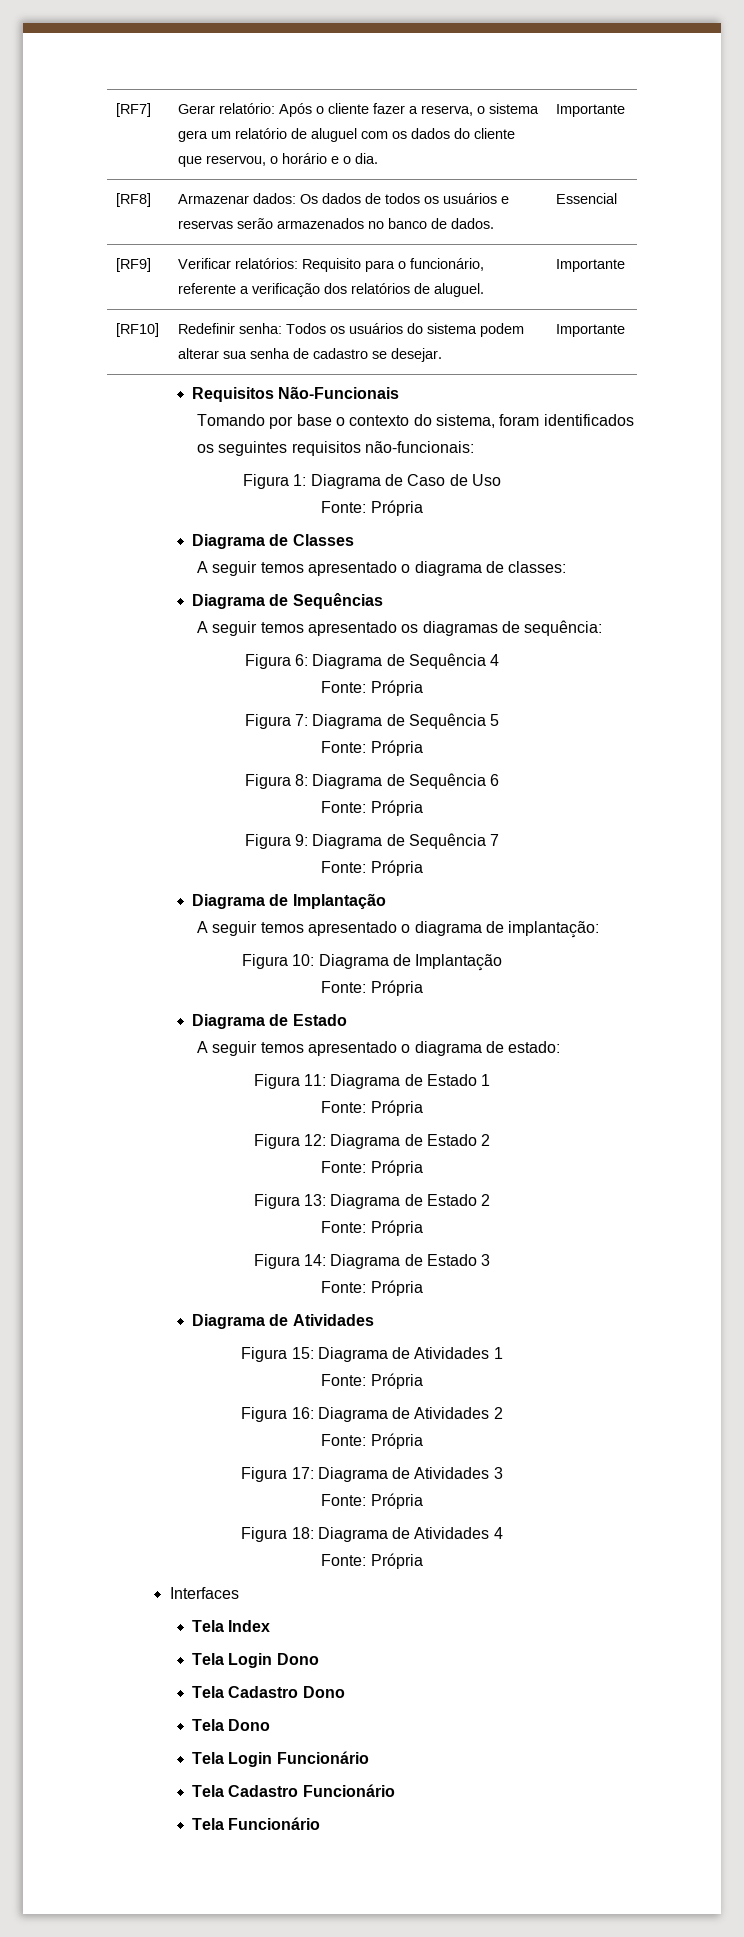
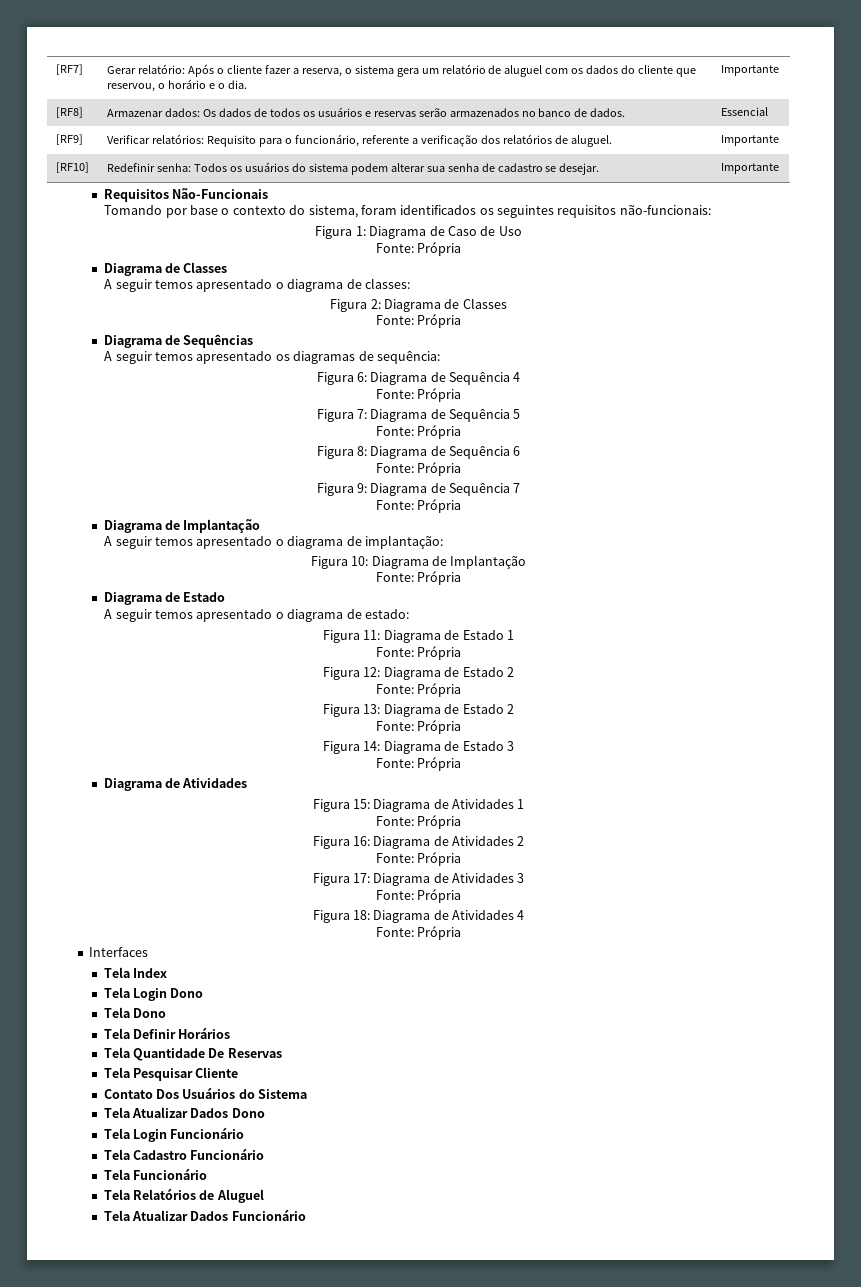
(567, 567) none -> [330,298,507,312] [375,314,462,328] // Figura 2: Diagrama de Classes // Fonte: Própria
[228,1686,345,1698] [192,1719,225,1731] Cadastro Dono // Tela -> [133,1008,167,1018] [103,1027,231,1039] [103,1047,282,1061] [103,1067,239,1081] [103,1087,308,1099] [103,1107,229,1118] Dono // Tela Definir Horários // Tela Quantidade De Reservas // Tela Pesquisar Cliente // Contato Dos Usuários do Sistema // Tela Atualizar Dados
(321, 1823) none -> [103,1188,264,1203] [103,1209,306,1221] // Tela Relatórios de Aluguel // Tela Atualizar Dados Funcionário

